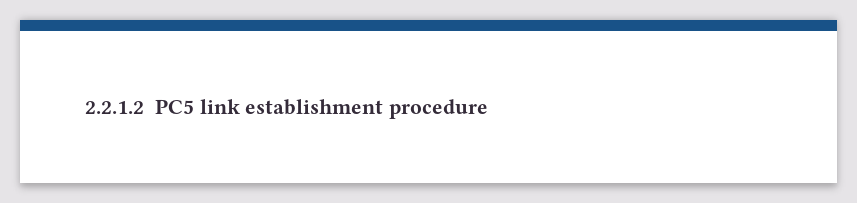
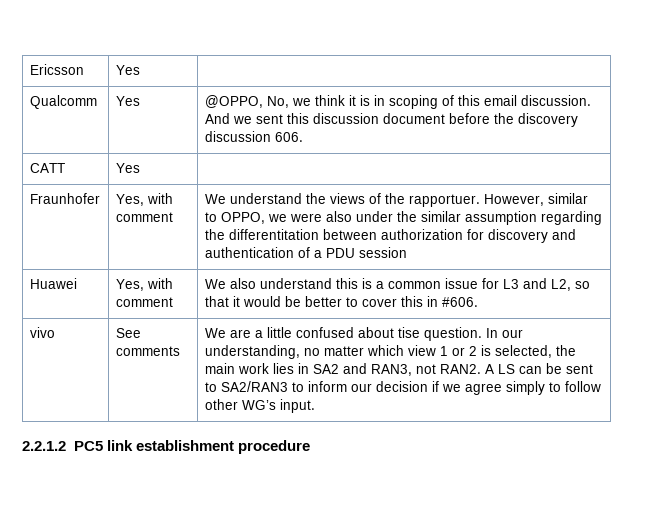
(85, 107) none -> [29,64,84,75] [115,65,140,75] [29,95,97,109] [115,96,140,106] [204,95,591,109] [204,113,578,127] [204,131,303,142] [29,163,65,173] [115,163,140,173] [29,193,100,204] [115,193,173,206] [115,212,173,222] [204,193,588,207] [204,211,602,225] [204,229,576,243] [204,247,407,258] [29,278,77,289] [115,278,173,291] [115,297,173,307] [204,278,590,291] [204,296,478,307] [29,327,55,338] [115,328,141,338] [115,346,180,356] [204,327,523,341] [204,345,576,359] [204,363,593,376] [204,381,601,395] [204,399,315,413] Ericsson | Yes | // Qualcomm | Yes | @OPPO, No, we think it is in scoping of this email discussion. And we sent this discussion document before the discovery discussion 606. // CATT | Yes | // Fraunhofer | Yes, with comment | We understand the views of the rapportuer. However, similar to OPPO, we were also under the similar assumption regarding the differentitation between authorization for discovery and authentication of a PDU session // Huawei | Yes, with comment | We also understand this is a common issue for L3 and L2, so that it would be better to cover this in #606. // vivo | See comments | We are a little confused about tise question. In our understanding, no matter which view 1 or 2 is selected, the main work lies in SA2 and RAN3, not RAN2. A LS can be sent to SA2/RAN3 to inform our decision if we agree simply to follow other WG’s input. //

